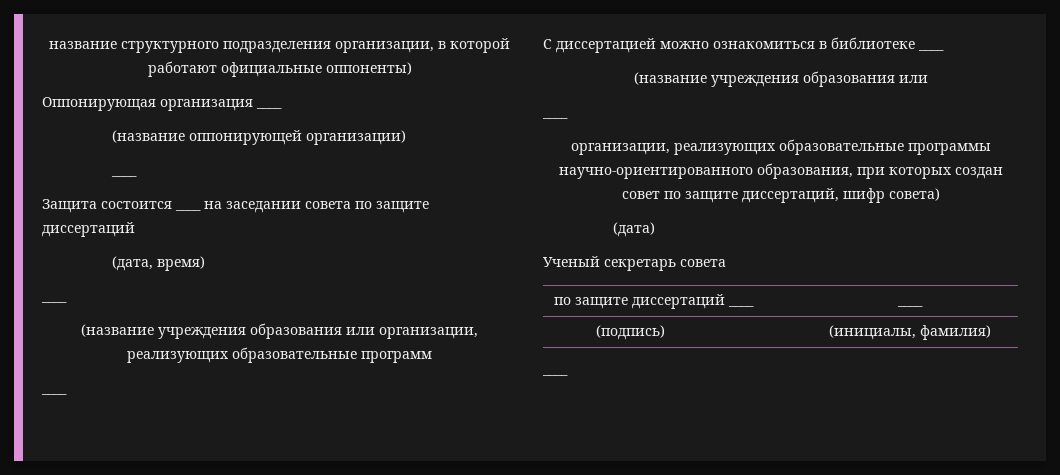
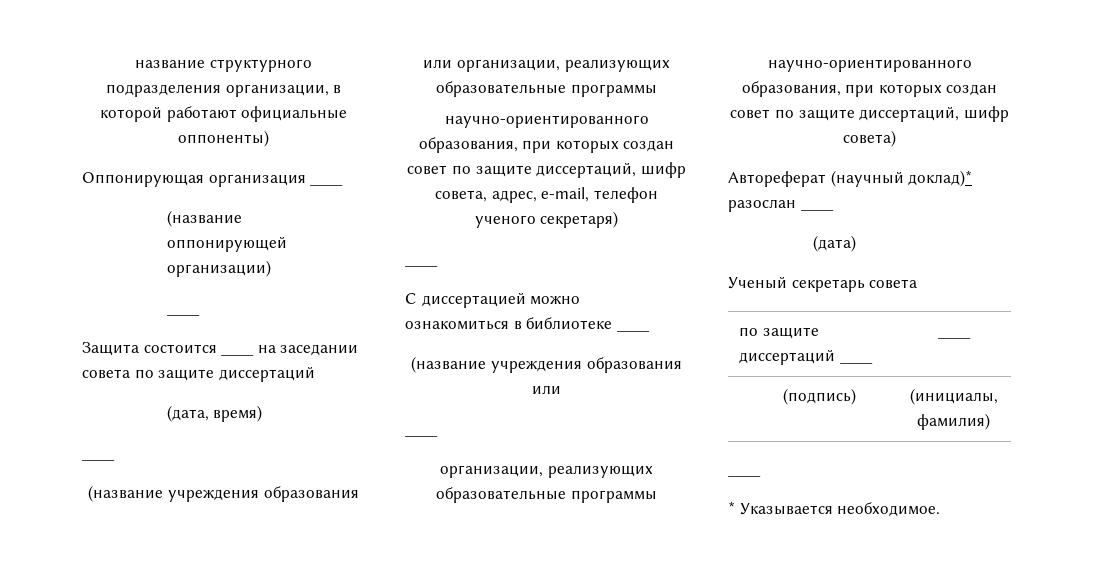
[361,351,432,363] программ -> [570,84,657,97] [444,115,649,128] [418,137,675,153] [407,162,686,178] [435,187,658,203] [474,211,619,228] программы // научно-ориентированного образования, при которых создан совет по защите диссертаций, шифр совета, адрес, e-mail, телефон ученого секретаря)
(940, 194) none -> [728,170,973,187] [728,199,834,212] // Автореферат (научный доклад)* разослан ____
(568, 375) none -> [728,501,941,517] // * Указывается необходимое.

